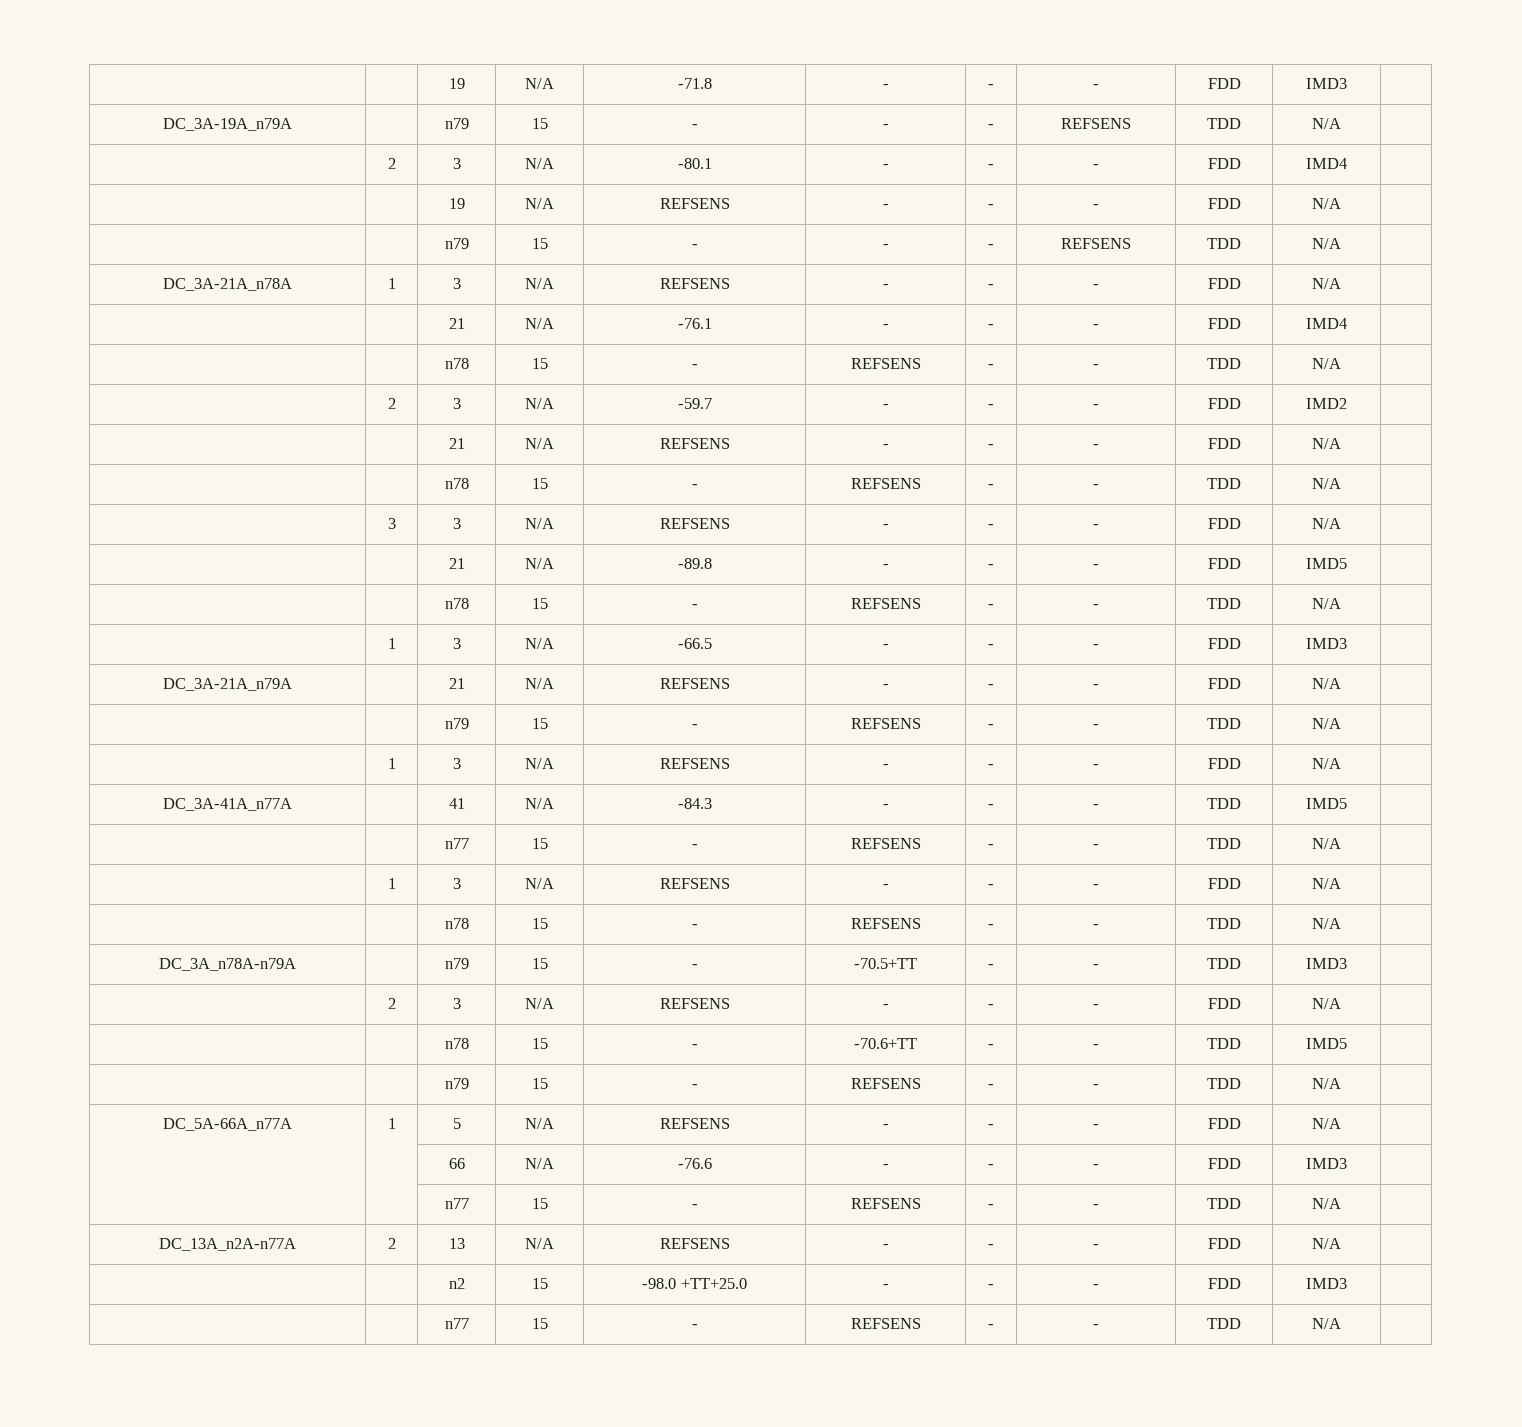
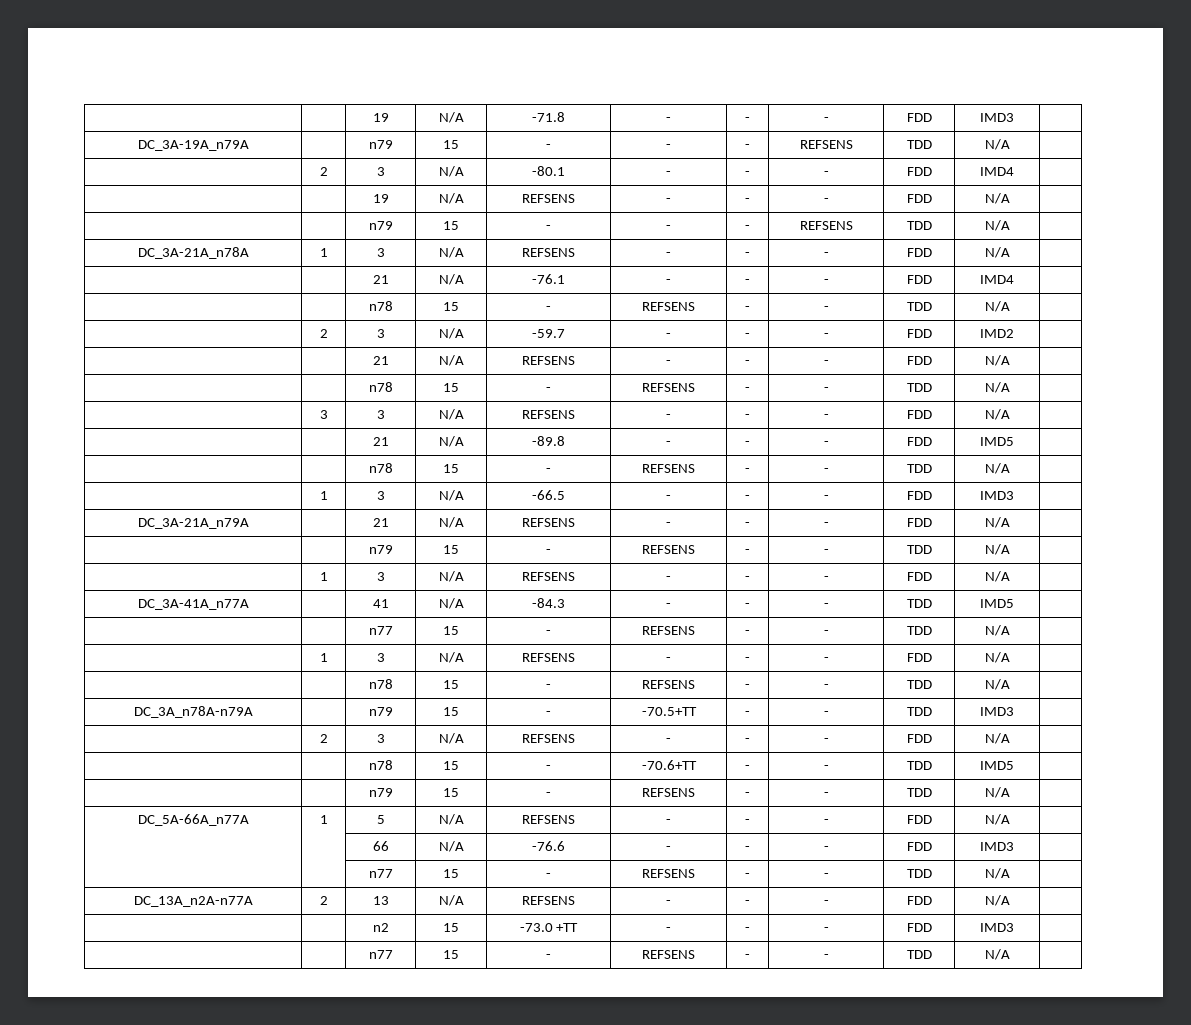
[642,1278,747,1289] -98.0 +TT+25.0 -> [519,923,579,932] -73.0 +TT

